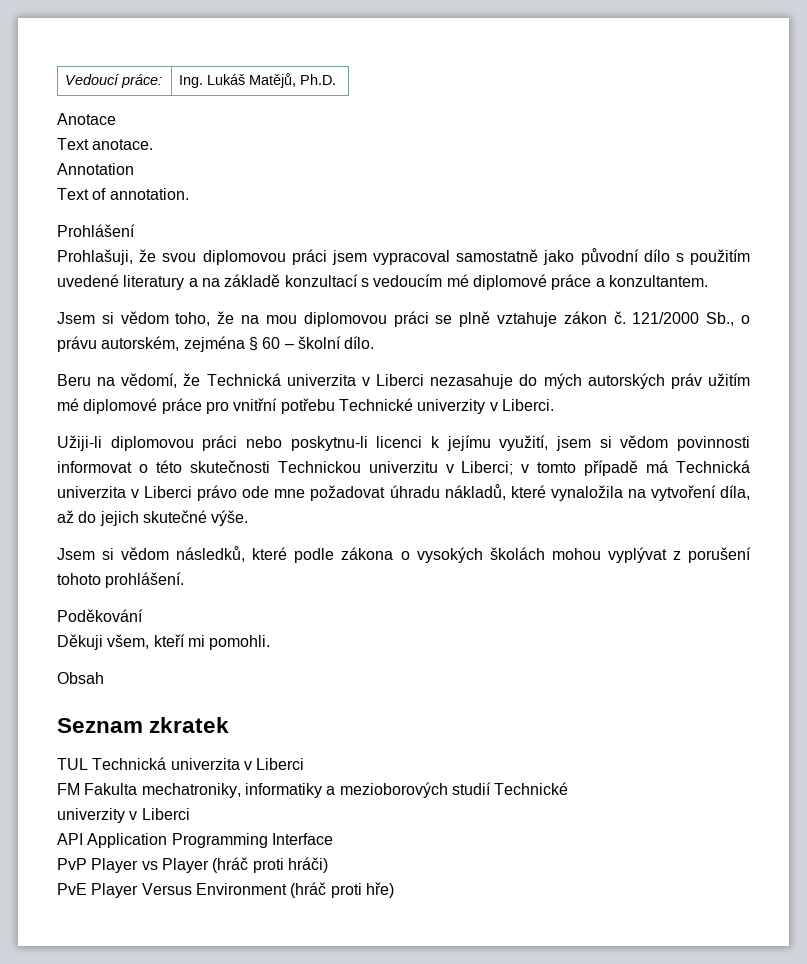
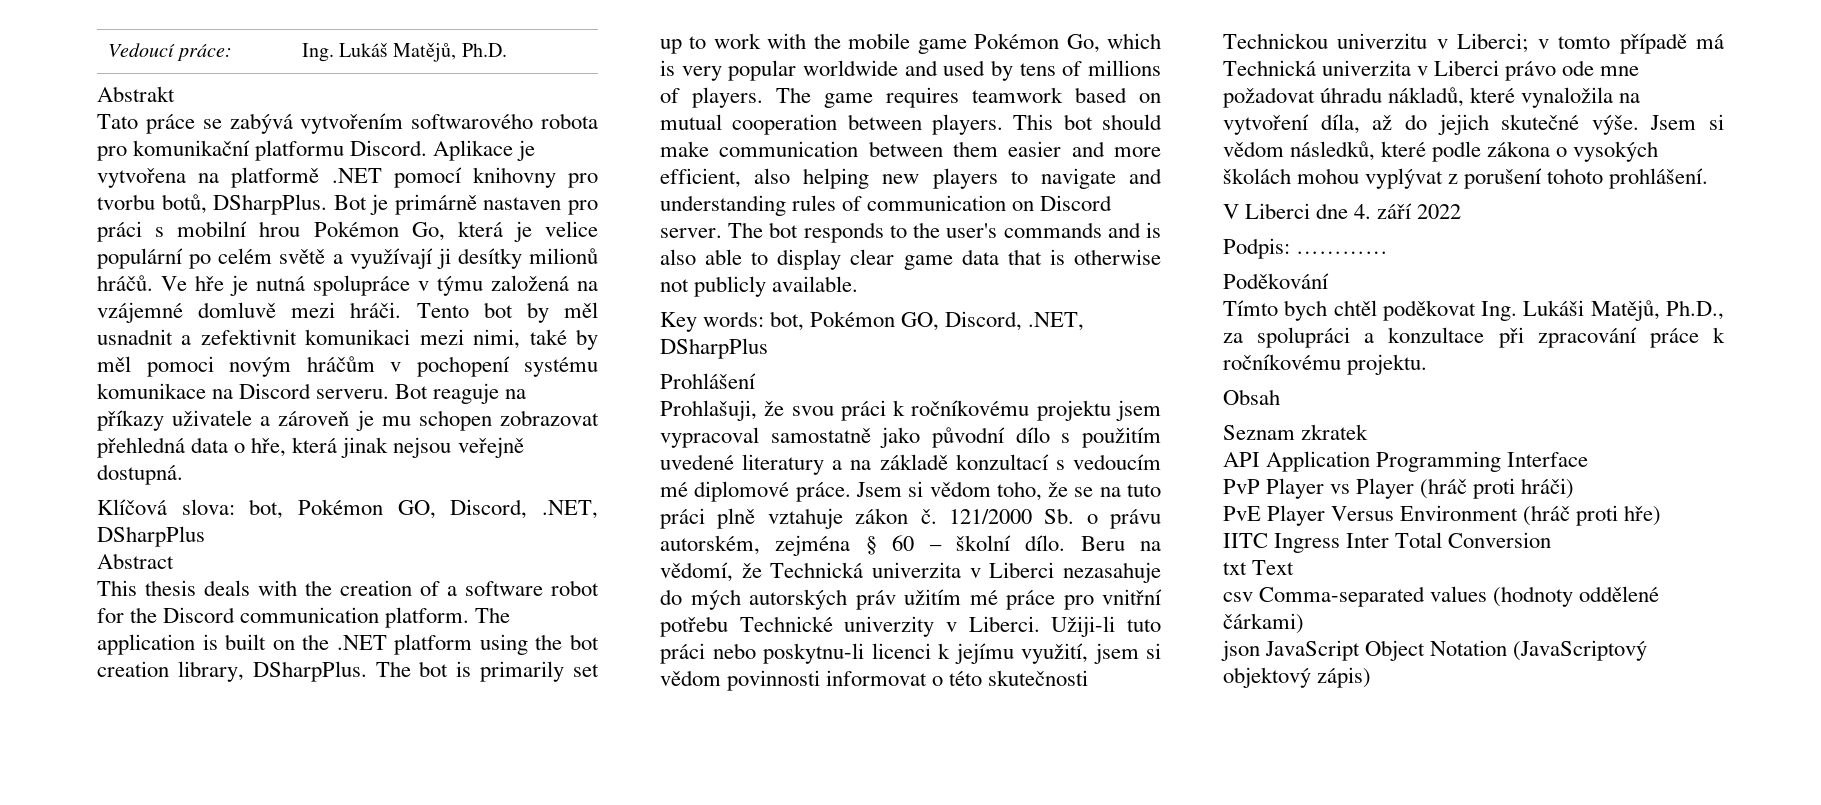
[57,113,116,125] [57,138,154,150] [57,163,134,175] [57,188,189,200] Anotace // Text anotace. // Annotation // Text of annotation. -> [97,86,175,102] [97,113,598,134] [97,140,536,161] [97,167,598,188] [97,194,598,215] [97,221,598,242] [97,248,598,269] [97,275,598,296] [97,302,598,323] [97,329,598,350] [97,356,598,377] [97,383,527,404] [97,410,599,431] [97,437,524,458] [97,464,183,485] [97,499,598,519] [97,526,205,547] [97,553,174,569] [97,580,599,596] [97,607,511,628] [97,634,599,655] [97,661,599,682] [660,33,1161,54] [660,60,1161,81] [660,87,1161,108] [660,114,1162,135] [660,141,1161,157] [660,168,1162,189] [660,195,1113,216] [660,222,1161,243] [660,249,1161,270] [660,276,859,297] [660,311,1085,332] [660,338,768,359] Abstrakt // Tato práce se zabývá vytvořením softwarového robota pro komunikační platformu Discord. Aplikace je vytvořena na platformě .NET pomocí knihovny pro tvorbu botů, DSharpPlus. Bot je primárně nastaven pro práci s mobilní hrou Pokémon Go, která je velice populární po celém světě a využívají ji desítky milionů hráčů. Ve hře je nutná spolupráce v týmu založená na vzájemné domluvě mezi hráči. Tento bot by měl usnadnit a zefektivnit komunikaci mezi nimi, také by měl pomoci novým hráčům v pochopení systému komunikace na Discord serveru. Bot reaguje na příkazy uživatele a zároveň je mu schopen zobrazovat přehledná data o hře, která jinak nejsou veřejně dostupná. // Klíčová slova: bot, Pokémon GO, Discord, .NET, DSharpPlus // Abstract // This thesis deals with the creation of a software robot for the Discord communication platform. The application is built on the .NET platform using the bot creation library, DSharpPlus. The bot is primarily set up to work with the mobile game Pokémon Go, which is very popular worldwide and used by tens of millions of players. The game requires teamwork based on mutual cooperation between players. This bot should make communication between them easier and more efficient, also helping new players to navigate and understanding rules of communication on Discord server. The bot responds to the user's commands and is also able to display clear game data that is otherwise not publicly available. // Key words: bot, Pokémon GO, Discord, .NET, DSharpPlus
[202,249,327,265] diplomovou práci -> [840,400,1111,421] práci k ročníkovému projektu
[551,274,708,290] práce a konzultantem. // -> [795,482,851,502] práce.
[241,311,453,327] na mou diplomovou práci se -> [1074,484,1161,497] [660,508,705,529] se na tuto práci
[706,312,735,326] Sb., -> [1044,508,1075,524] Sb.
(375, 342) // -> (1066, 543) none
[83,398,158,414] diplomové -> (998, 597) none
[57,435,194,451] // Užiji-li diplomovou -> [1051,616,1161,637] Užiji-li tuto
(249, 518) // -> (1639, 125) none
[57,609,143,622] [57,634,271,650] [57,672,104,684] [57,717,230,733] [57,757,305,770] [57,782,569,798] [57,808,190,823] Poděkování // Děkuji všem, kteří mi pomohli. // Obsah // Seznam zkratek // TUL Technická univerzita v Liberci // FM Fakulta mechatroniky, informatiky a mezioborových studií Technické // univerzity v Liberci -> [1223,203,1462,219] [1223,238,1389,259] [1223,273,1329,289] [1223,300,1724,321] [1223,327,1725,348] [1223,354,1428,375] [1223,389,1280,405] [1223,424,1369,440] V Liberci dne 4. září 2022 // Podpis: ………… // Poděkování // Tímto bych chtěl poděkovat Ing. Lukáši Matějů, Ph.D., za spolupráci a konzultace při zpracování práce k ročníkovému projektu. // Obsah // Seznam zkratek
(394, 890) none -> [1223,532,1552,553] [1223,560,1295,575] [1223,586,1660,607] [1223,613,1304,634] [1221,640,1648,661] [1223,667,1372,688] // IITC Ingress Inter Total Conversion // txt Text // csv Comma-separated values (hodnoty oddělené čárkami) // json JavaScript Object Notation (JavaScriptový objektový zápis)

